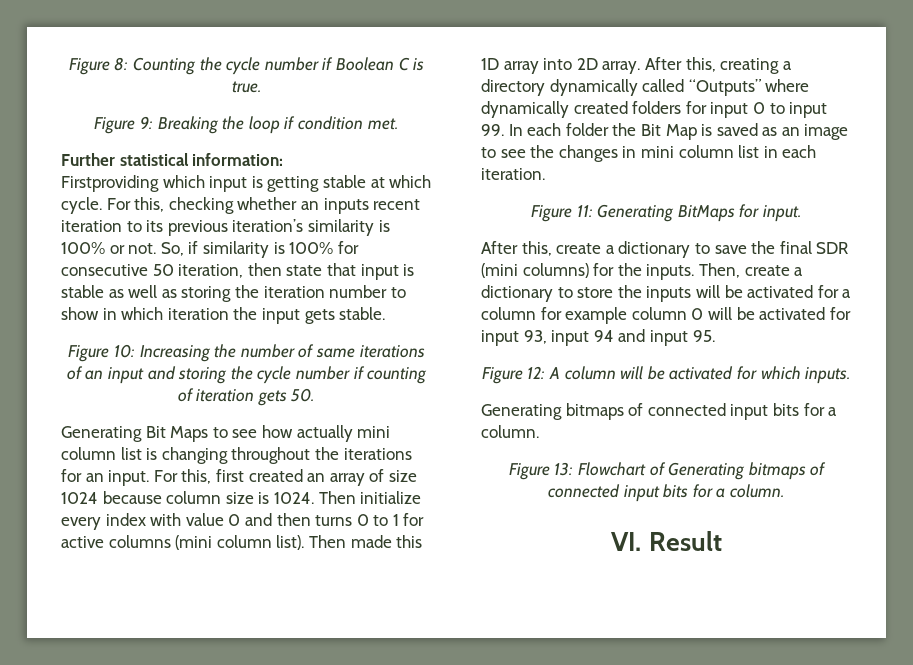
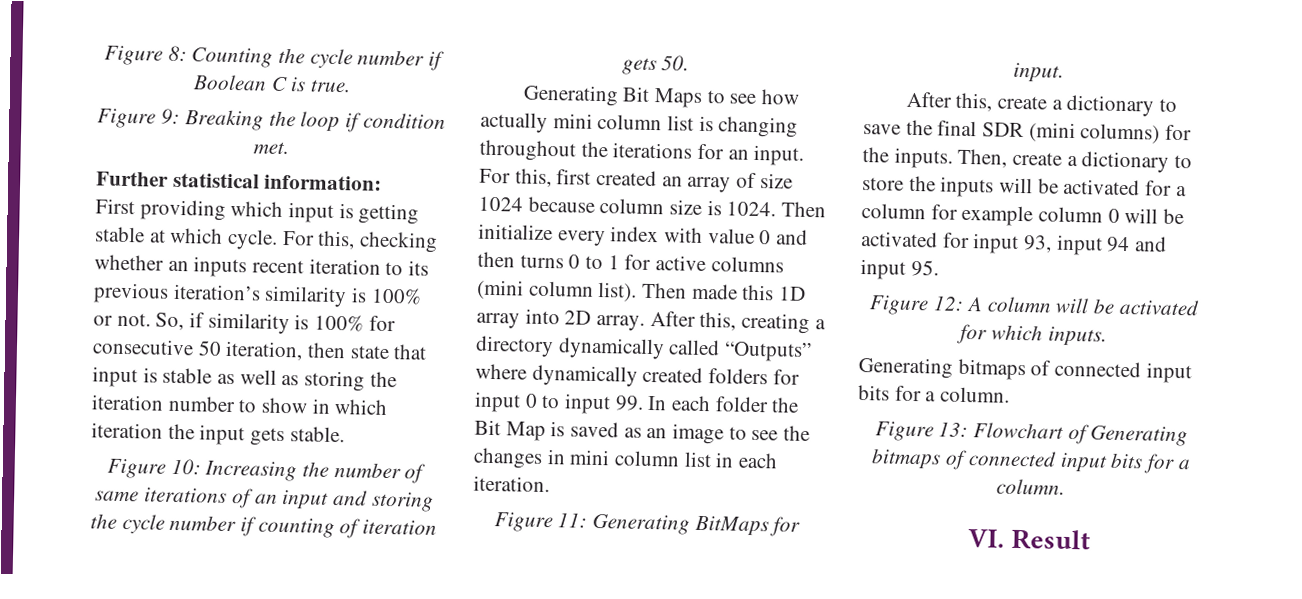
[61,175,159,192] Firstproviding -> [95,198,226,221] First providing

